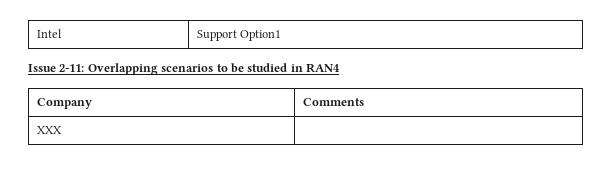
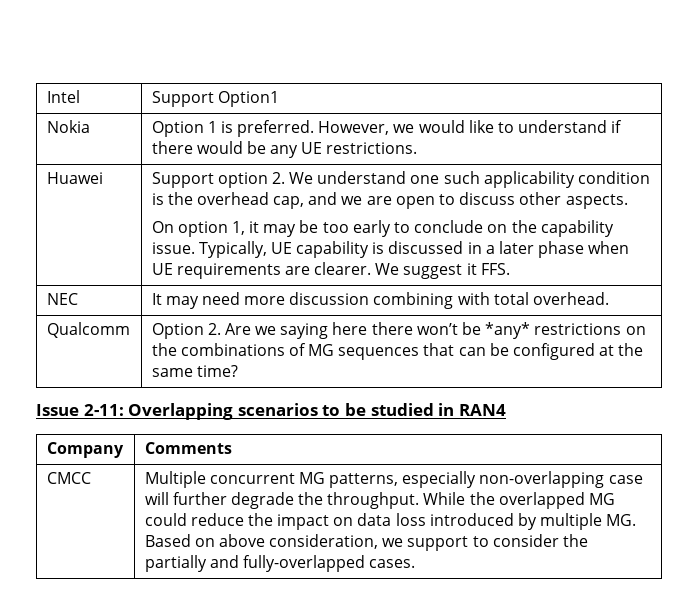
(282, 35) none -> [46,120,90,133] [151,120,623,137] [151,141,418,158] [46,172,103,184] [151,171,651,188] [151,192,628,209] [151,220,614,237] [151,241,630,258] [151,262,510,279] [46,293,78,305] [151,292,610,309] [46,322,130,338] [151,322,646,339] [151,343,644,360] [151,365,238,377] // Nokia | Option 1 is preferred. However, we would like to understand if there would be any UE restrictions. // Huawei | Support option 2. We understand one such applicability condition is the overhead cap, and we are open to discuss other aspects. // On option 1, it may be too early to conclude on the capability issue. Typically, UE capability is discussed in a later phase when UE requirements are clearer. We suggest it FFS. // NEC | It may need more discussion combining with total overhead. // Qualcomm | Option 2. Are we saying here there won’t be *any* restrictions on the combinations of MG sequences that can be configured at the same time?
[36,126,62,134] XXX | -> [46,472,91,484] [144,471,643,488] [144,492,616,509] [144,513,637,530] [144,534,589,551] [144,555,416,572] CMCC | Multiple concurrent MG patterns, especially non-overlapping case will further degrade the throughput. While the overlapped MG could reduce the impact on data loss introduced by multiple MG. Based on above consideration, we support to consider the partially and fully-overlapped cases.

